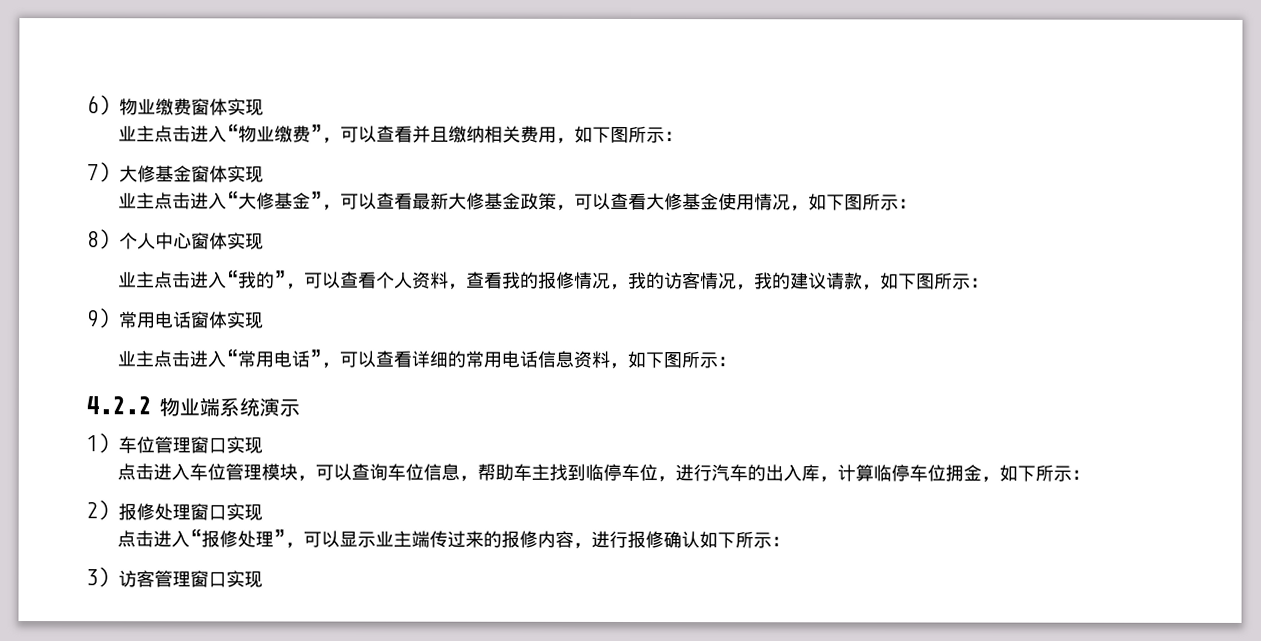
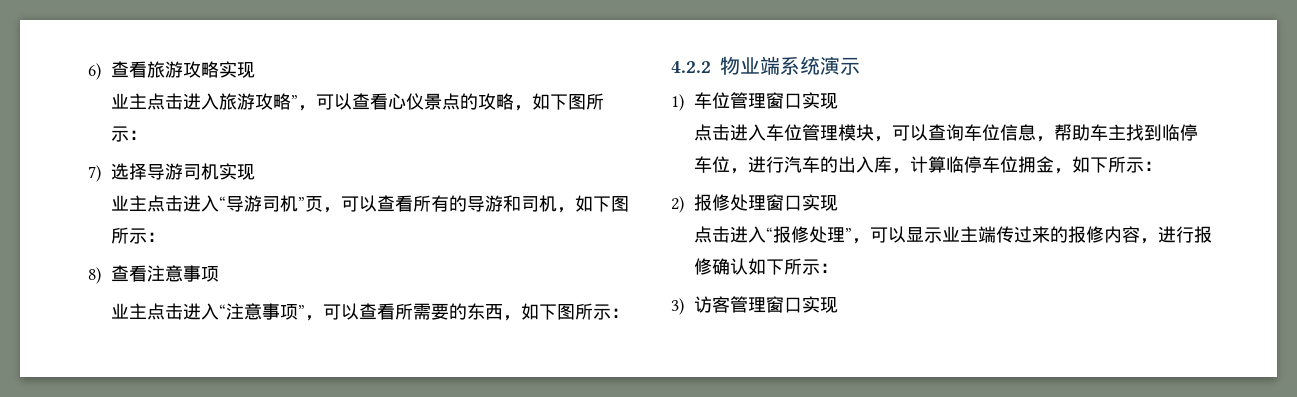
[119,98,264,116] [117,124,683,144] [86,162,264,183] [117,191,917,212] [86,229,264,250] [117,270,989,291] [85,308,264,329] [116,349,610,369] 物业缴费窗体实现 // 业主点击进入“物业缴费”，可以查看并且缴纳相关费用，如下图所示： // 7)大修基金窗体实现 // 业主点击进入“大修基金”，可以查看最新大修基金政策，可以查看大修基金使用情况，如下图所示： // 8)个人中心窗体实现 // 业主点击进入“我的”，可以查看个人资料，查看我的报修情况，我的访客情况，我的建议请款，如下图所示： // 9)常用电话窗体实现 // 业主点击进入“常用电话”，可以查看详细的常用电话信息资料 -> [110,61,255,78] [110,93,604,111] [110,126,147,142] [88,163,255,182] [110,195,629,213] [110,227,165,244] [88,265,219,284] [110,303,503,321] 查看旅游攻略实现 // 业主点击进入旅游攻略”，可以查看心仪景点的攻略，如下图所示： // 7)选择导游司机实现 // 业主点击进入“导游司机”页，可以查看所有的导游和司机，如下图所示： // 8)查看注意事项 // 业主点击进入“注意事项”，可以查看所需要的东西

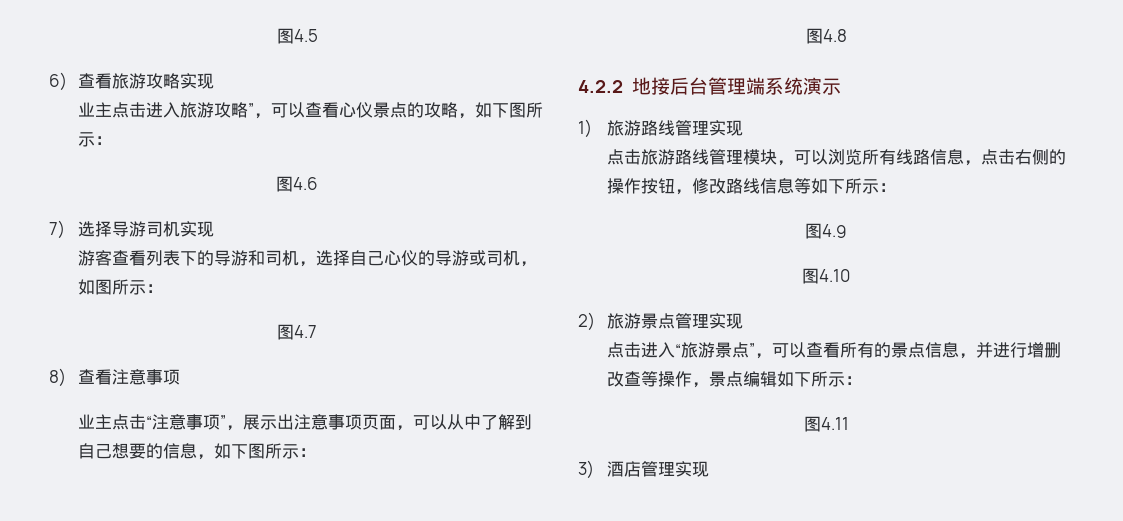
(88, 71) none -> [276,28,318,44] 图4.5 //
(147, 135) none -> [276,176,318,192] // 图4.6
[110,195,629,213] [110,227,165,244] 业主点击进入“导游司机”页，可以查看所有的导游和司机，如下图所示： -> [78,250,538,267] [78,279,164,295] [277,324,317,340] 游客查看列表下的导游和司机，选择自己心仪的导游或司机，如图所示： // 图4.7
[182,303,219,320] 进入 -> (147, 422) none
[322,303,629,321] 可以查看所需要的东西，如下图所示： -> [243,414,533,431] [78,443,317,460] [805,28,847,44] 展示出注意事项页面，可以从中了解到自己想要的信息，如下图所示： // 图4.8
[720,56,760,75] 物业 -> [631,77,746,95] 地接后台管理
[693,92,838,109] [693,124,802,141] 车位管理窗口实现 // 点击进入车位 -> [607,120,744,136] [607,149,710,165] 旅游路线管理实现 // 点击旅游路线
[927,124,1198,142] [693,156,1162,174] [671,194,802,213] 查询车位信息，帮助车主找到临停车位，进行汽车的出入库，计算临停车位拥金，如下所示： // 2)报修处理窗口 -> [828,149,1067,166] [607,178,897,195] [805,223,847,239] [802,268,850,284] [578,312,710,331] 浏览所有线路信息，点击右侧的操作按钮，修改路线信息等如下所示： // 图4.9 // 图4.10 // 2)旅游景点管理
[772,226,1212,244] [693,258,838,275] 报修处理”，可以显示业主端传过来的报修内容，进行报修确认如下所示： -> [681,342,1062,359] [607,371,863,388] [803,416,849,432] 旅游景点”，可以查看所有的景点信息，并进行增删改查等操作，景点编辑如下所示： // 图4.11
[693,296,802,313] 访客管理窗口 -> [607,461,676,477] 酒店管理

